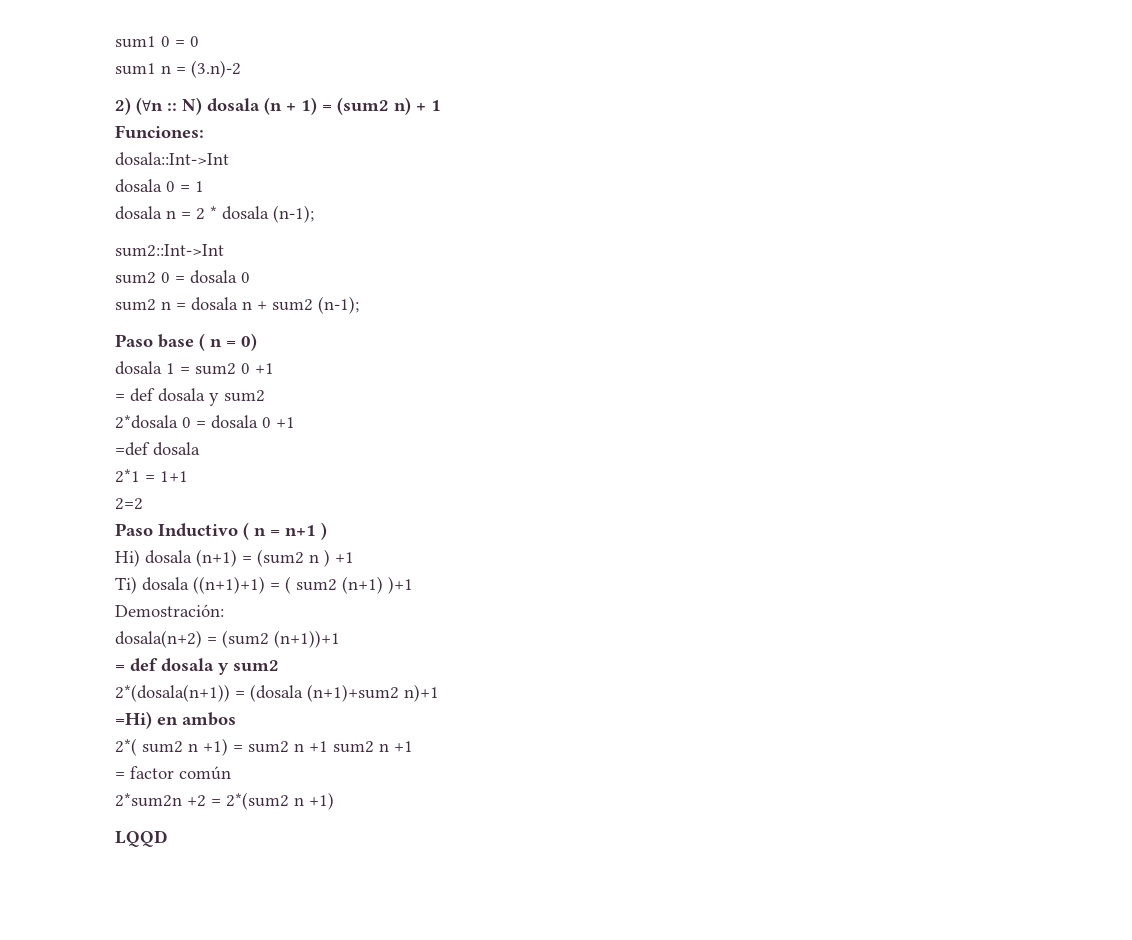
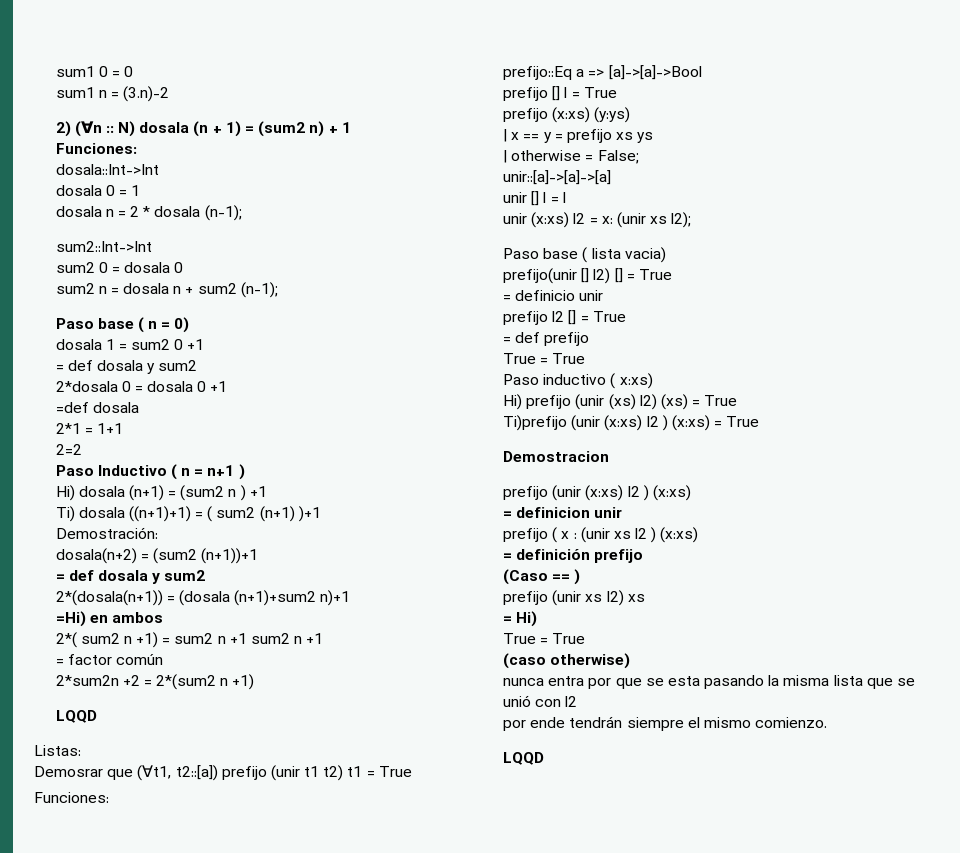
(168, 838) none -> [34,745,81,756] [34,765,412,781] [34,792,109,803] [503,65,702,80] [503,86,617,101] [503,107,631,123] [503,129,654,143] [503,150,639,164] [503,170,611,185] [503,191,566,206] [503,212,692,228] [503,247,666,263] [503,268,672,284] [503,290,604,301] [503,310,626,325] [503,332,590,346] [503,353,586,364] [503,373,653,389] [503,394,738,410] [503,415,760,431] [503,451,609,462] [503,485,691,501] [503,507,623,518] [503,527,699,543] [503,549,644,563] [503,569,581,585] [503,590,645,606] [503,611,538,627] [503,633,586,644] [503,653,631,669] [503,675,916,689] [503,695,578,707] [503,716,828,731] [503,752,544,765] // Listas: // Demosrar que (∀t1, t2::[a]) prefijo (unir t1 t2) t1 = True // Funciones: // prefijo::Eq a => [a]->[a]->Bool // prefijo [] l = True // prefijo (x:xs) (y:ys) // | x == y = prefijo xs ys // | otherwise = False; // unir::[a]->[a]->[a] // unir [] l = l // unir (x:xs) l2 = x: (unir xs l2); // Paso base ( lista vacia) // prefijo(unir [] l2) [] = True // = definicio unir // prefijo l2 [] = True // = def prefijo // True = True // Paso inductivo ( x:xs) // Hi) prefijo (unir (xs) l2) (xs) = True // Ti)prefijo (unir (x:xs) l2 ) (x:xs) = True // Demostracion // prefijo (unir (x:xs) l2 ) (x:xs) // = definicion unir // prefijo ( x : (unir xs l2 ) (x:xs) // = definición prefijo // (Caso == ) // prefijo (unir xs l2) xs // = Hi) // True = True // (caso otherwise) // nunca entra por que se esta pasando la misma lista que se unió con l2 // por ende tendrán siempre el mismo comienzo. // LQQD

